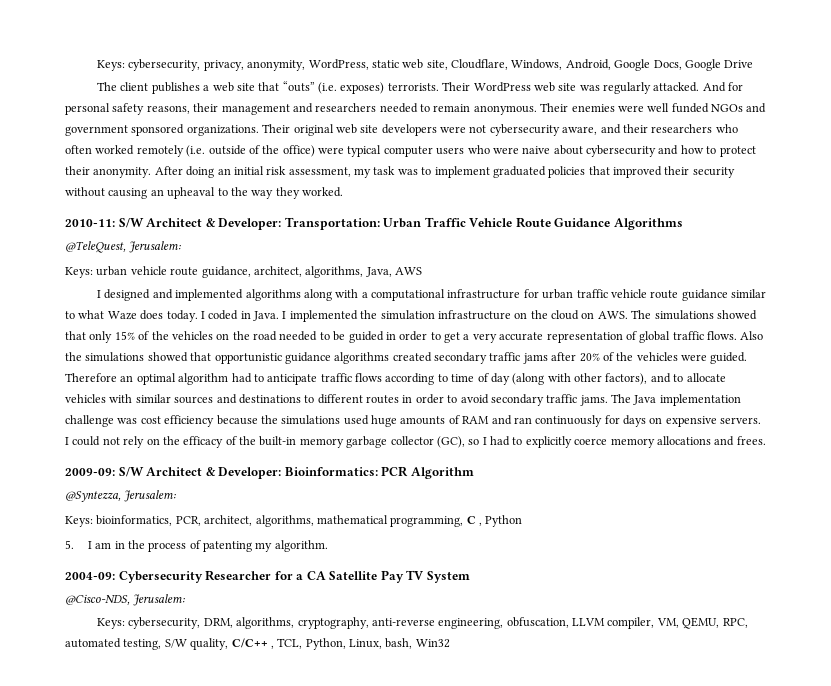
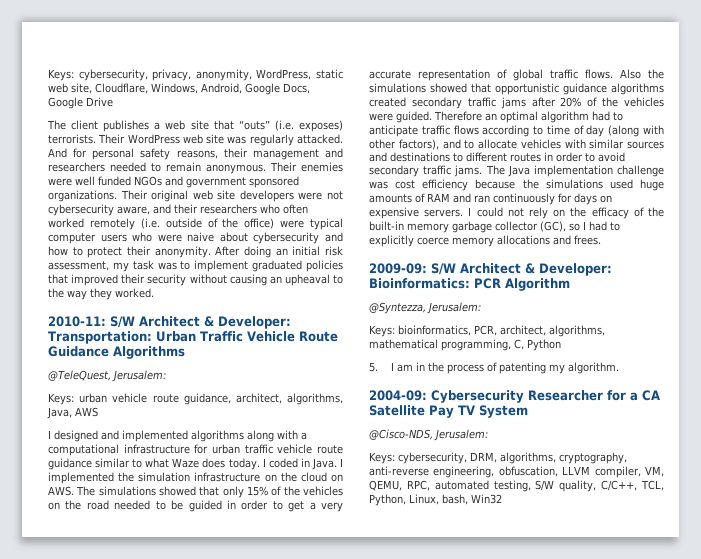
[466,516,482,526] C , -> [514,339,524,350] C,
[231,638,274,649] C/C++ , -> [601,480,638,491] C/C++,

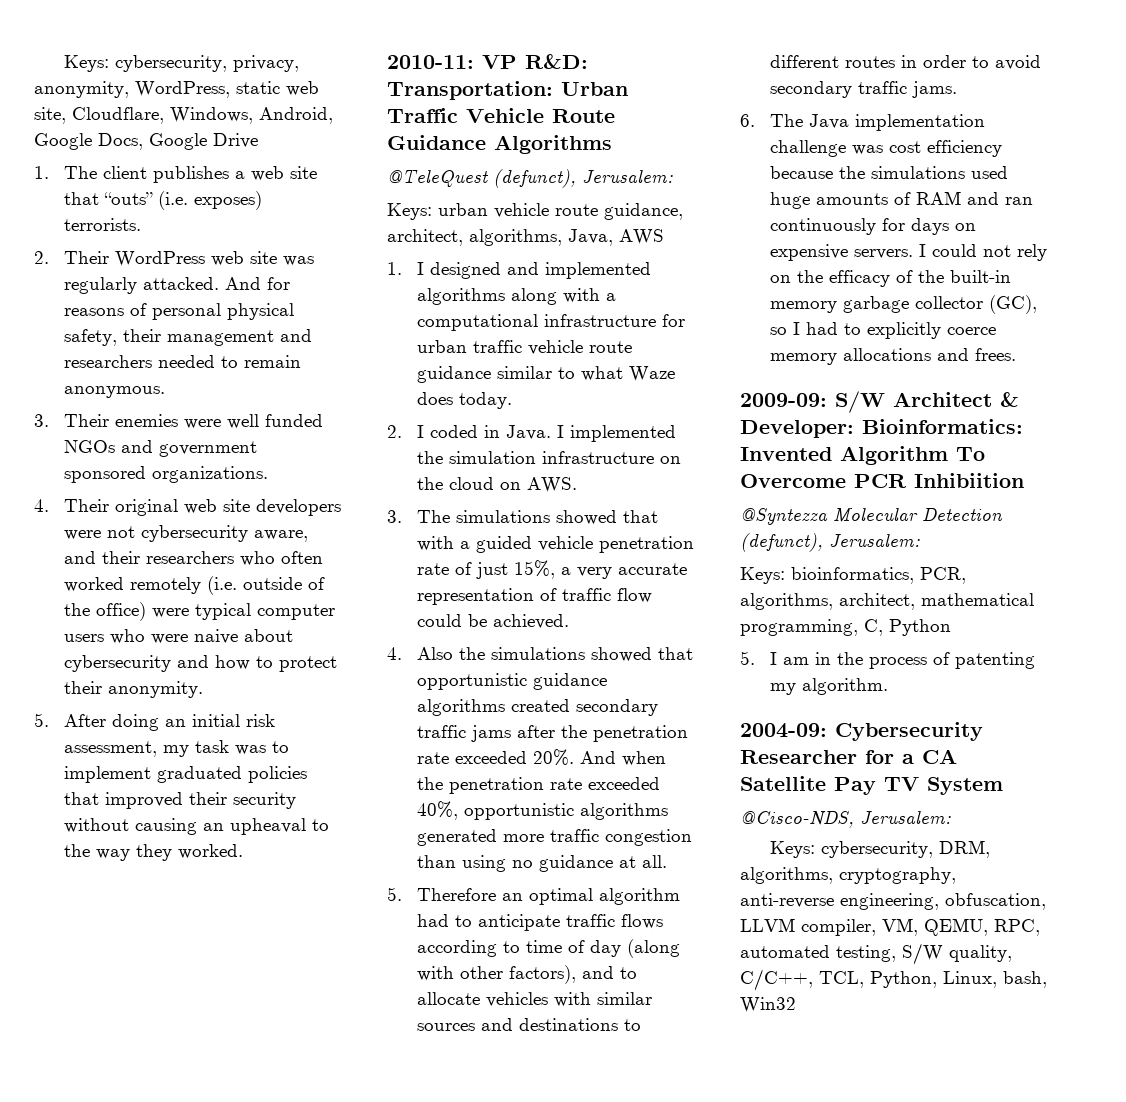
(113, 102) none -> [34,166,49,179] 1.
(96, 139) none -> [34,251,49,264] // 2.
[92,148,218,160] personal safety reasons, -> [64,303,295,320] [64,329,118,346] reasons of personal physical safety,
(266, 169) none -> [34,414,49,427] // 3.
(117, 196) none -> [34,499,49,512] // 4.
(211, 252) none -> [34,713,49,727] // 5.
[110,316,291,329] S/W Architect & Developer: -> [482,54,588,69] VP R&D:
[48,370,111,381] @TeleQuest, -> [387,169,576,188] @TeleQuest (defunct),
(98, 412) none -> [387,262,402,275] 1.
(260, 464) none -> [387,425,402,438] // 2.
(74, 491) none -> [387,510,402,523] // 3.
[222,486,344,498] [48,500,305,512] only 15% of the vehicles on the road needed to be guided in order to get -> [417,536,695,553] [417,560,556,579] with a guided vehicle penetration rate of just 15%,
[513,69,613,81] global traffic flows. -> [562,588,653,603] [417,614,570,629] [387,647,402,660] traffic flow could be achieved. // 4.
[560,97,664,107] [369,111,432,123] 20% of the vehicles were guided. -> [561,725,689,742] [417,749,667,766] [417,777,661,794] [417,801,669,820] [417,829,693,846] [417,855,668,872] [387,887,402,901] the penetration rate exceeded 20%. And when the penetration rate exceeded 40%, opportunistic algorithms generated more traffic congestion than using no guidance at all. // 5.
(483, 171) none -> [740,114,755,127] // 6.
[474,278,570,291] [369,302,426,314] PCR Algorithm // @Syntezza, -> [740,446,985,465] [740,473,1024,488] [740,507,1003,525] [740,533,823,552] Invented Algorithm To Overcome PCR Inhibiition // @Syntezza Molecular Detection (defunct),
[500,325,605,337] architect, algorithms, -> [740,593,915,610] algorithms, architect,

